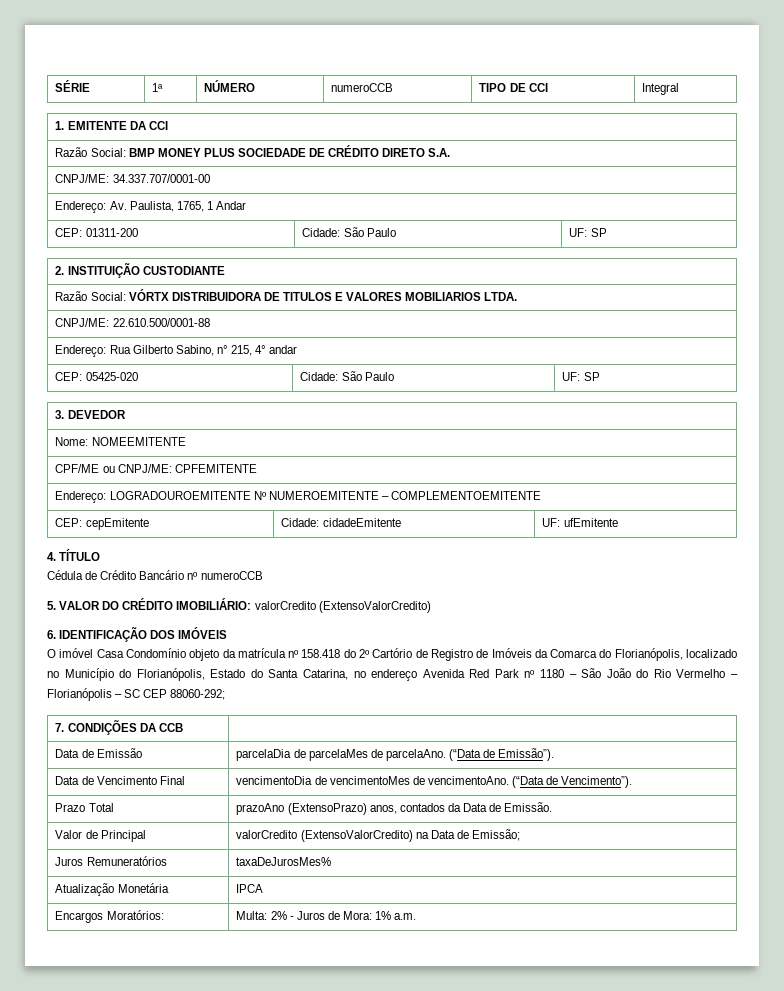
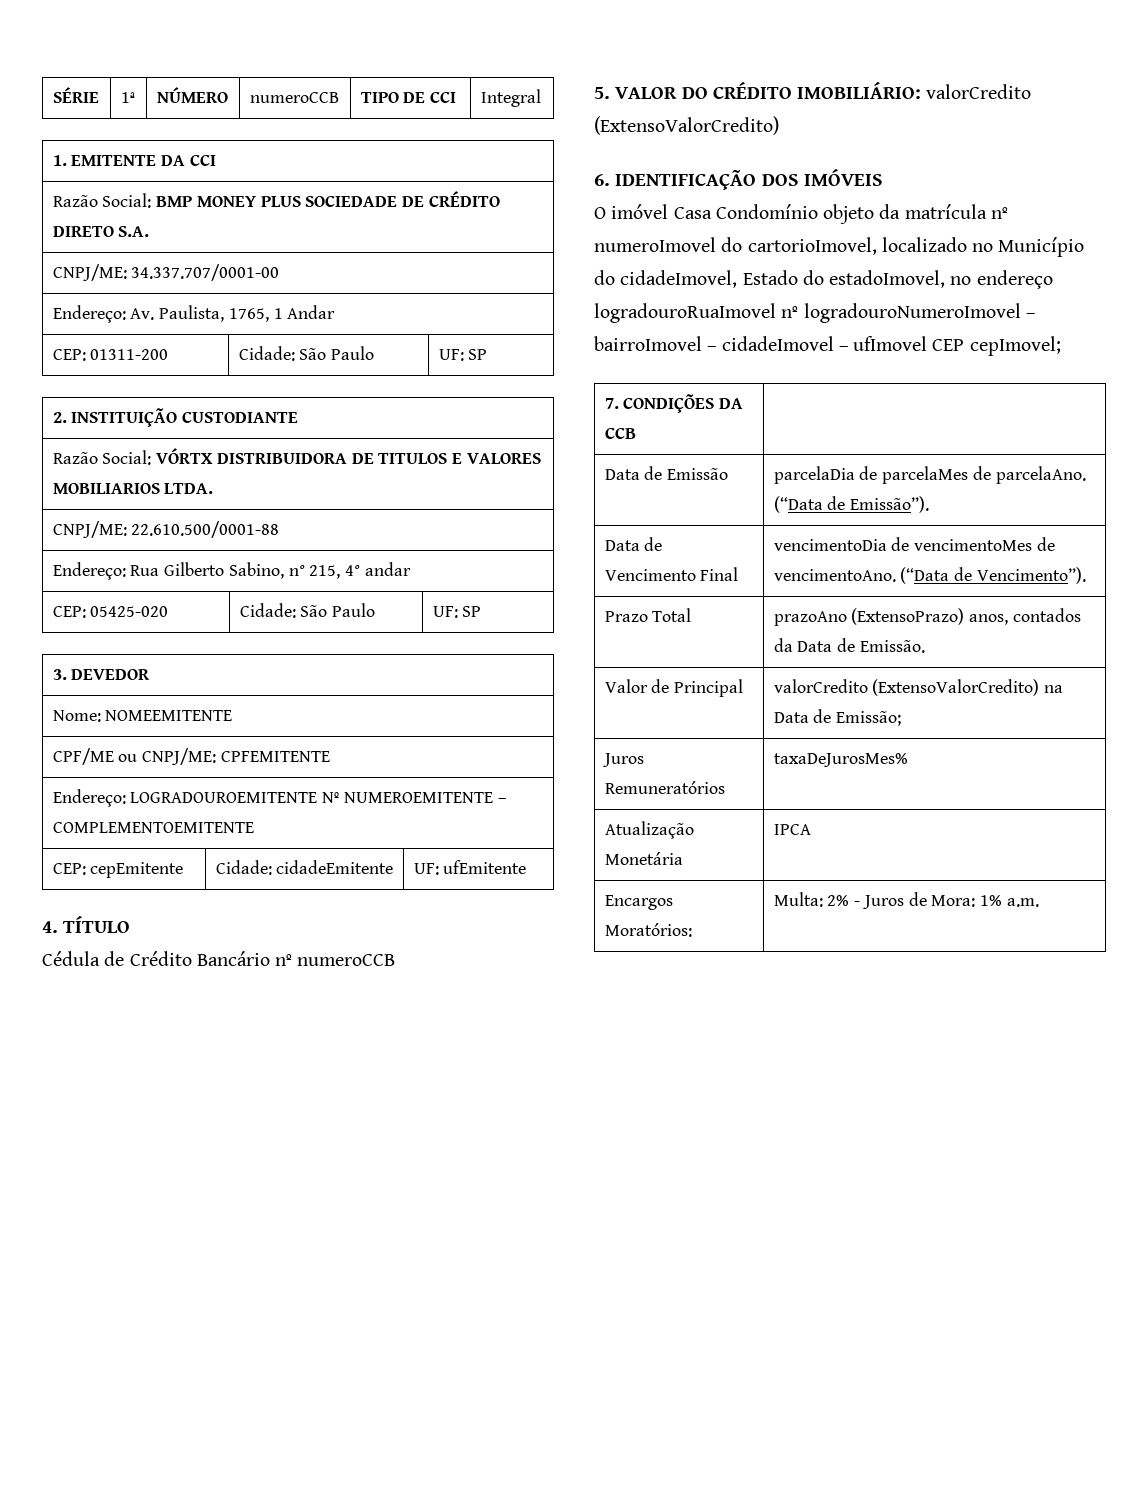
[301,648,683,661] 158.418 do 2º Cartório de Registro de Imóveis da Comarca do Florianópolis, -> [594,237,877,255] numeroImovel do cartorioImovel,
[136,668,205,681] Florianópolis, -> [620,270,738,288] cidadeImovel,
[268,668,738,681] [47,688,226,701] Santa Catarina, no endereço Avenida Red Park nº 1180 – São João do Rio Vermelho – Florianópolis – SC CEP 88060-292; -> [829,270,1053,289] [594,303,1035,323] [594,336,1061,356] estadoImovel, no endereço logradouroRuaImovel nº logradouroNumeroImovel – bairroImovel – cidadeImovel – ufImovel CEP cepImovel;

